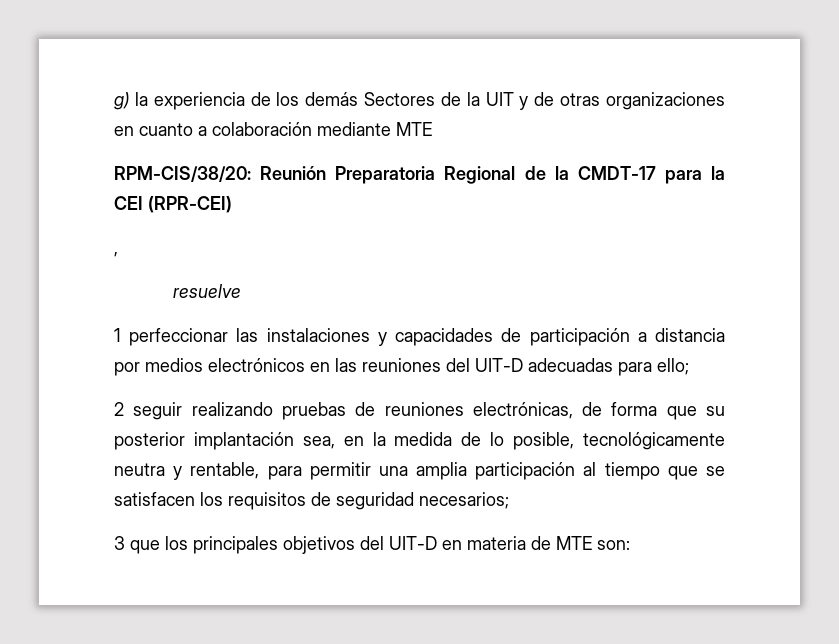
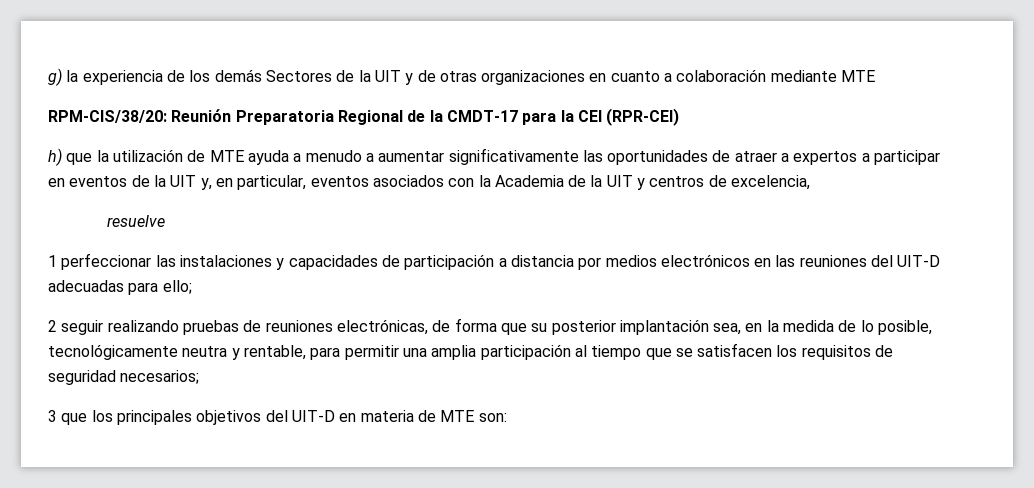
[114,252,118,257] , -> [48,148,941,166] [48,175,811,190] h) que la utilización de MTE ayuda a menudo a aumentar significativamente las oportunidades de atraer a expertos a participar en eventos de la UIT y, en particular, eventos asociados con la Academia de la UIT y centros de excelencia,

